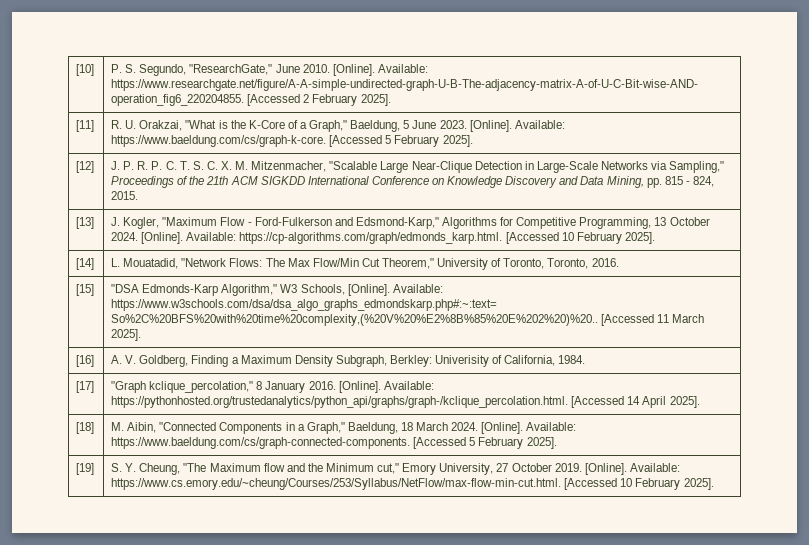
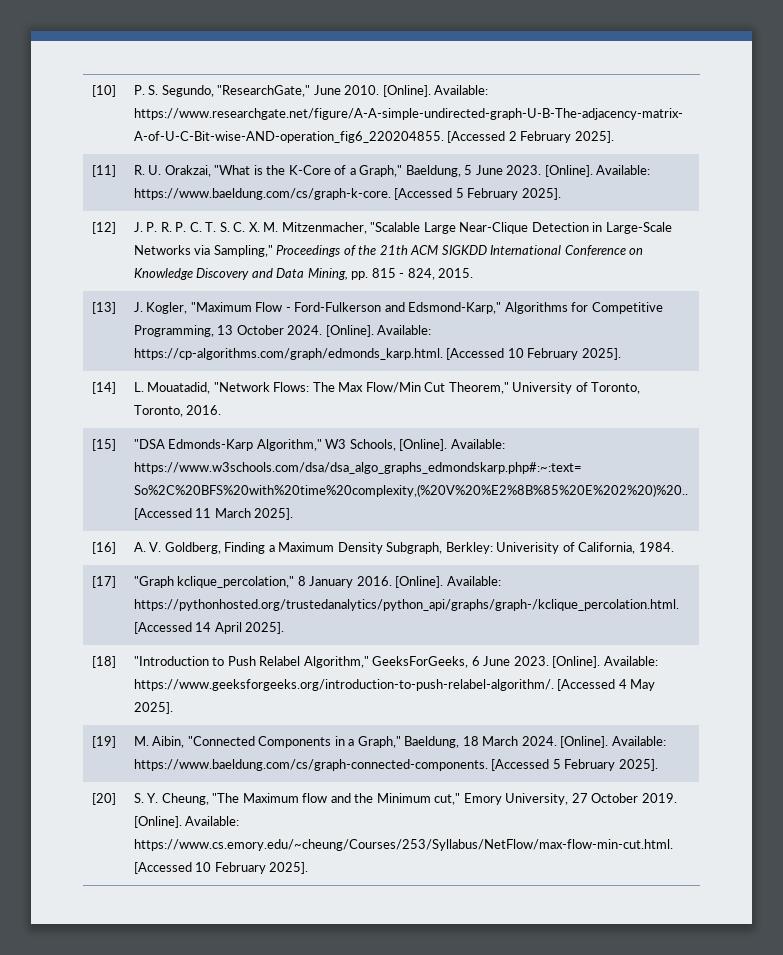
(95, 428) none -> [133,656,658,668] [133,679,656,691] [133,702,173,714] [91,736,116,748] | "Introduction to Push Relabel Algorithm," GeeksForGeeks, 6 June 2023. [Online]. Available: https://www.geeksforgeeks.org/introduction-to-push-relabel-algorithm/. [Accessed 4 May 2025]. // [19]
[76,463,95,475] [19] -> [91,793,116,805] [20]

